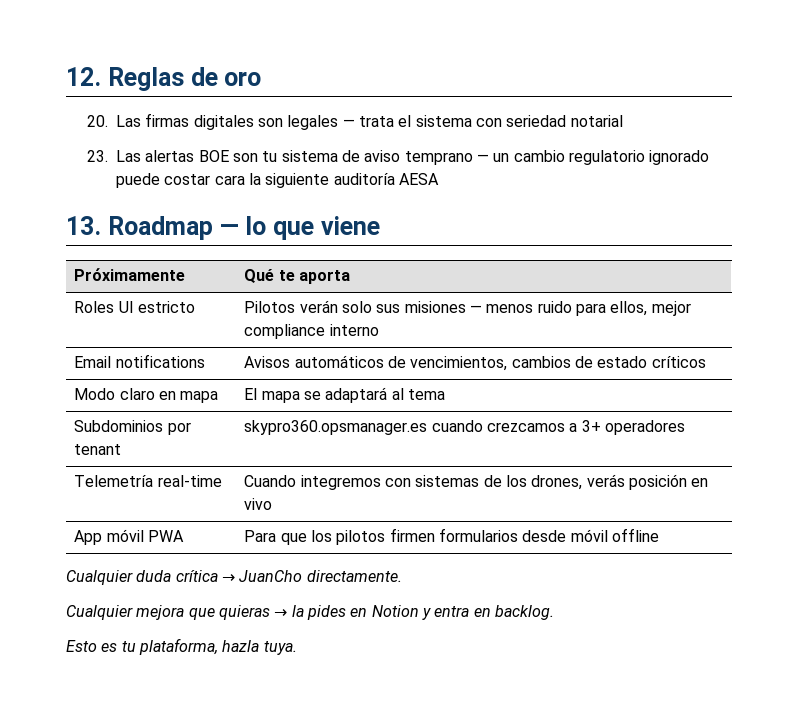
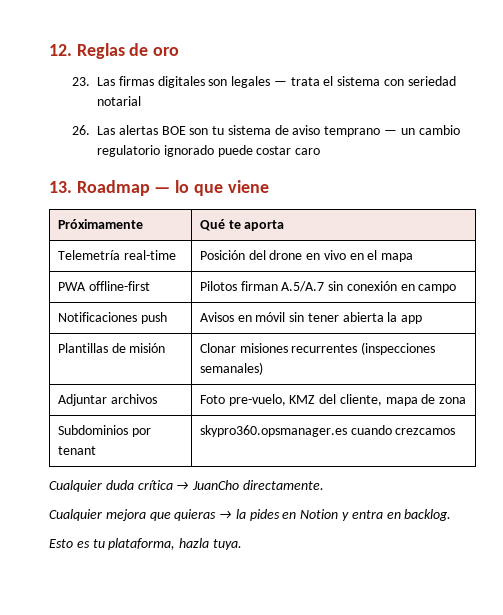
[87,115,109,127] 20. -> [71,77,90,86] 23.
[87,150,109,162] 23. -> [71,125,90,135] 26.
[214,173,439,188] cara la siguiente auditoría AESA -> [295,148,321,155] caro
[74,301,195,313] [244,300,691,316] [244,324,379,339] [74,354,205,368] [244,355,706,371] [74,388,219,403] [244,387,445,403] Roles UI estricto | Pilotos verán solo sus misiones — menos ruido para ellos, mejor compliance interno // Email notifications | Avisos automáticos de vencimientos, cambios de estado críticos // Modo claro en mapa | El mapa se adaptará al tema -> [57,250,176,260] [199,250,414,262] [57,281,150,291] [199,281,457,293] [57,312,167,324] [199,312,423,324] [57,343,166,353] [199,342,436,355] [199,362,263,375] [57,394,157,406] [199,394,467,406] Telemetría real-time | Posición del drone en vivo en el mapa // PWA offline-first | Pilotos firman A.5/A.7 sin conexión en campo // Notificaciones push | Avisos en móvil sin tener abierta la app // Plantillas de misión | Clonar misiones recurrentes (inspecciones semanales) // Adjuntar archivos | Foto pre-vuelo, KMZ del cliente, mapa de zona
[569,420,685,435] [74,475,222,487] [244,474,709,490] [244,498,273,510] [74,529,184,545] [244,528,659,545] a 3+ operadores // Telemetría real-time | Cuando integremos con sistemas de los drones, verás posición en vivo // App móvil PWA | Para que los pilotos firmen formularios desde móvil offline -> (456, 431) none

